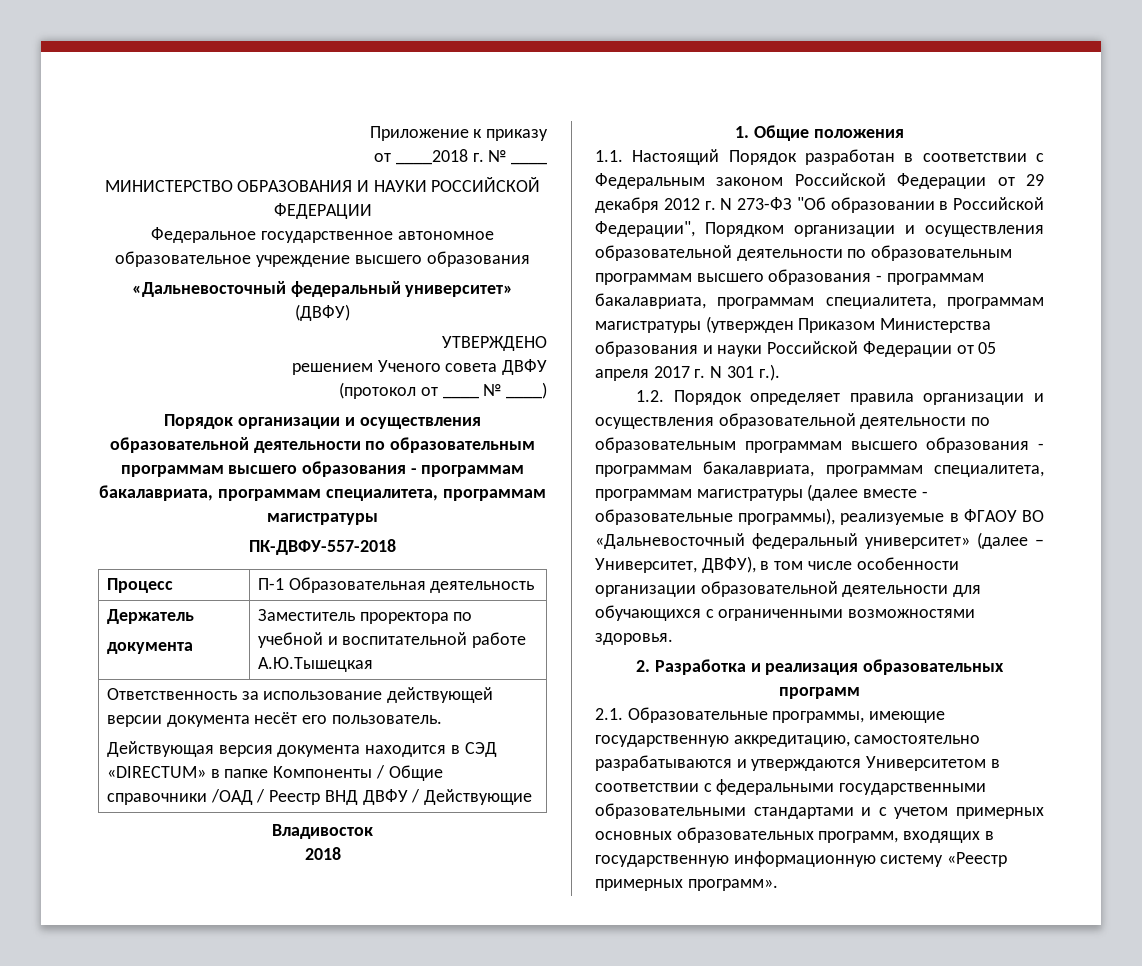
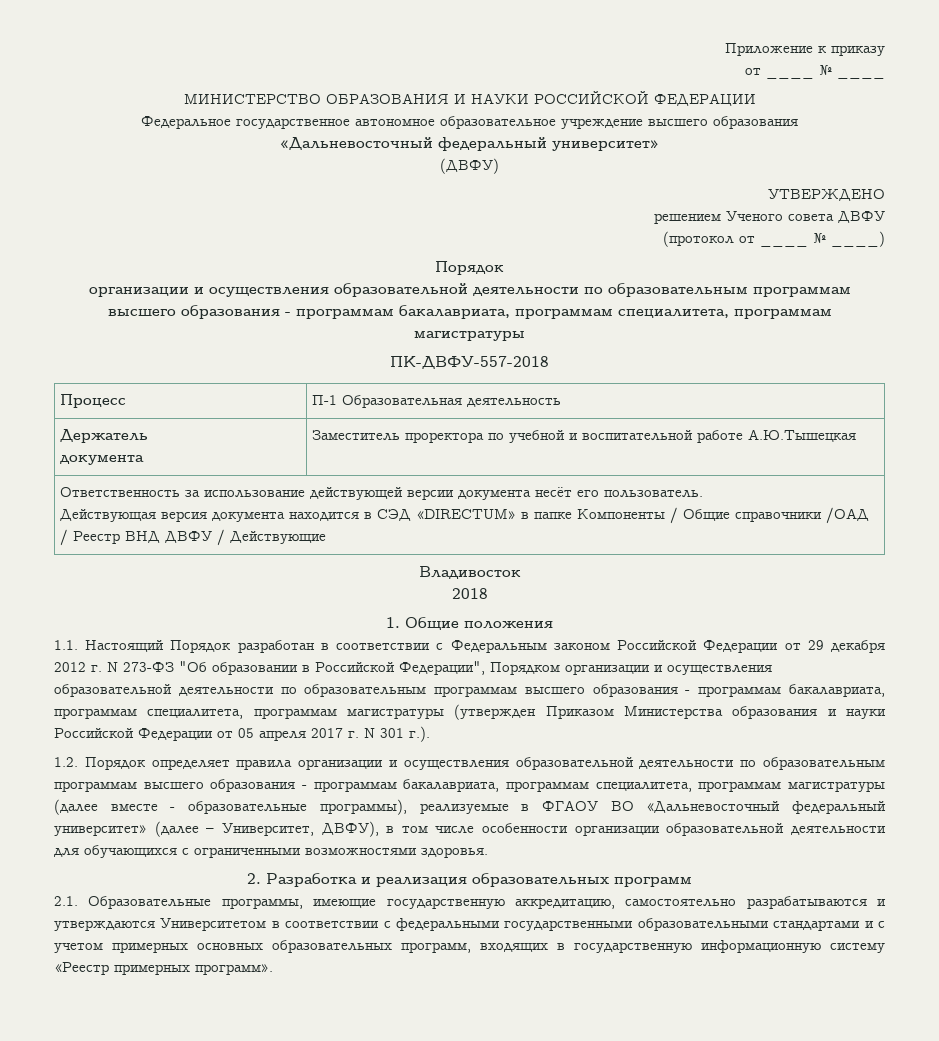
[395,149,484,165] ____2018 г. -> [766,75,814,79] ____
(234, 421) none -> (504, 268) //

